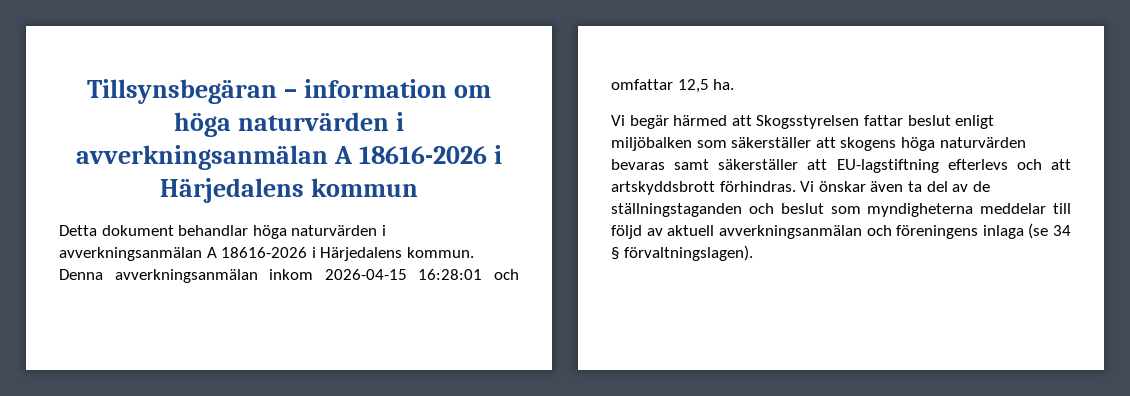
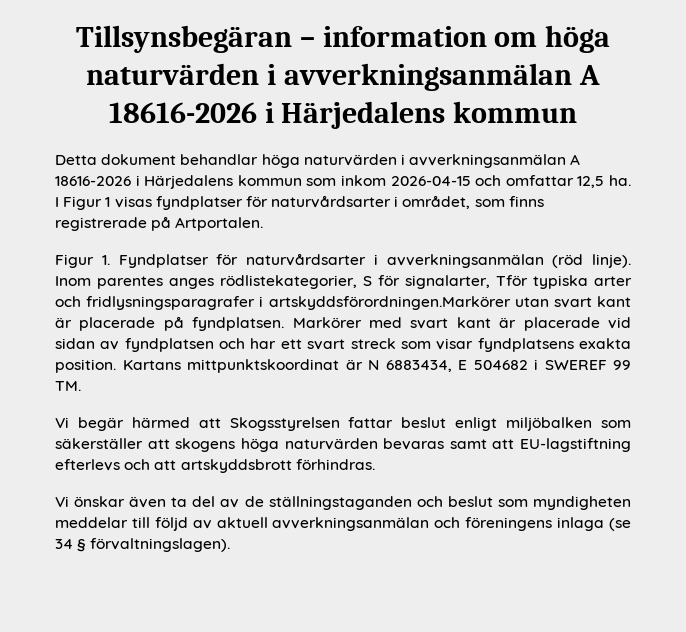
[406,247,474,258] [59,269,258,283] kommun. Denna avverkningsanmälan -> [237,175,337,186] kommun som
[418,269,483,280] 16:28:01 -> (471, 181) none
(735, 84) none -> [55,195,544,210] [55,216,264,231] [55,253,631,268] [55,275,632,289] [55,296,631,310] [55,316,631,331] [55,338,631,352] [55,359,631,373] [55,381,81,391] I Figur 1 visas fyndplatser för naturvårdsarter i området, som finns registrerade på Artportalen. // Figur 1. Fyndplatser för naturvårdsarter i avverkningsanmälan (röd linje). Inom parentes anges rödlistekategorier, S för signalarter, Tför typiska arter och fridlysningsparagrafer i artskyddsförordningen.Markörer utan svart kant är placerade på fyndplatsen. Markörer med svart kant är placerade vid sidan av fyndplatsen och har ett svart streck som visar fyndplatsens exakta position. Kartans mittpunktskoordinat är N 6883434, E 504682 i SWEREF 99 TM.
[718,159,799,170] säkerställer -> (487, 444) none
(796, 186) none -> (375, 464) //
[867,203,974,217] myndigheterna -> [532,496,631,510] myndigheten

